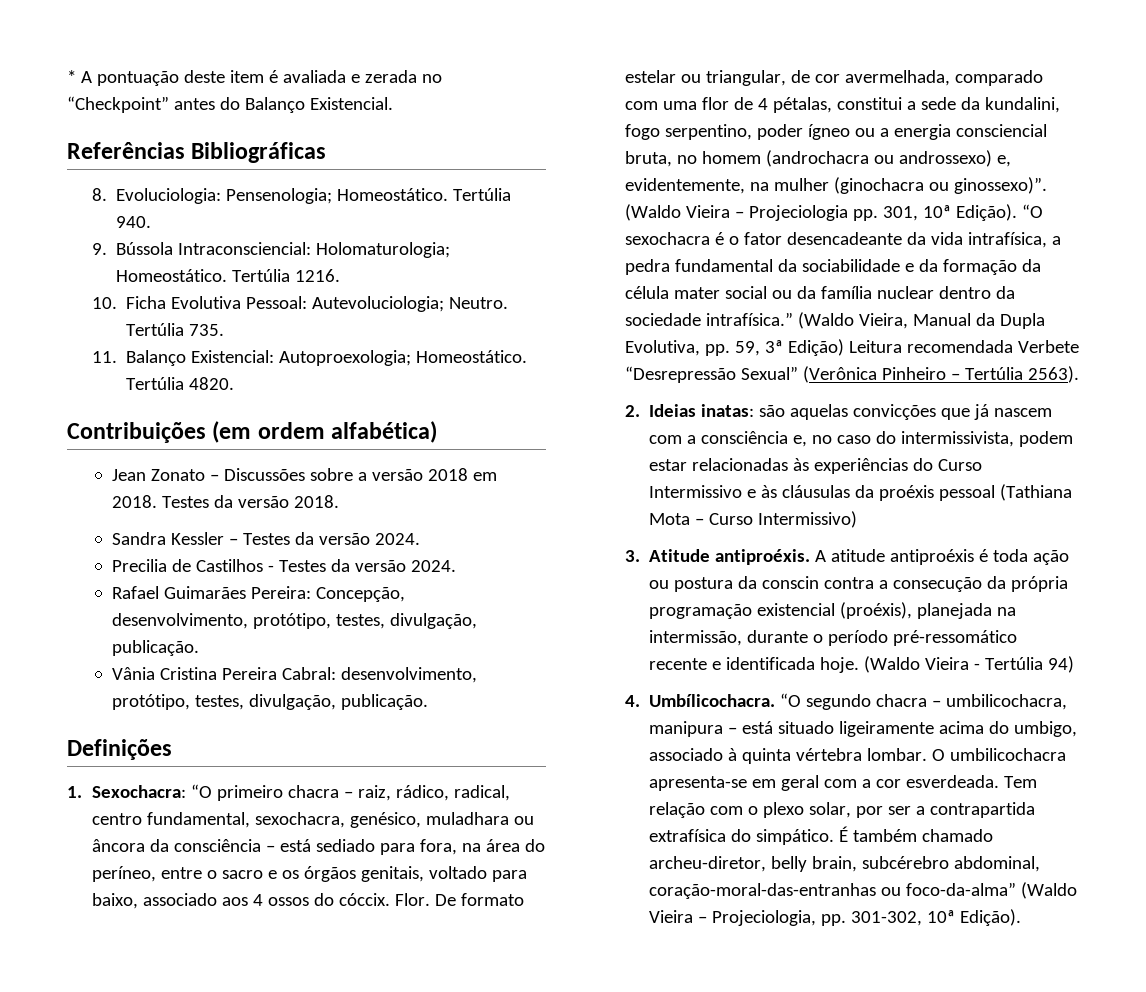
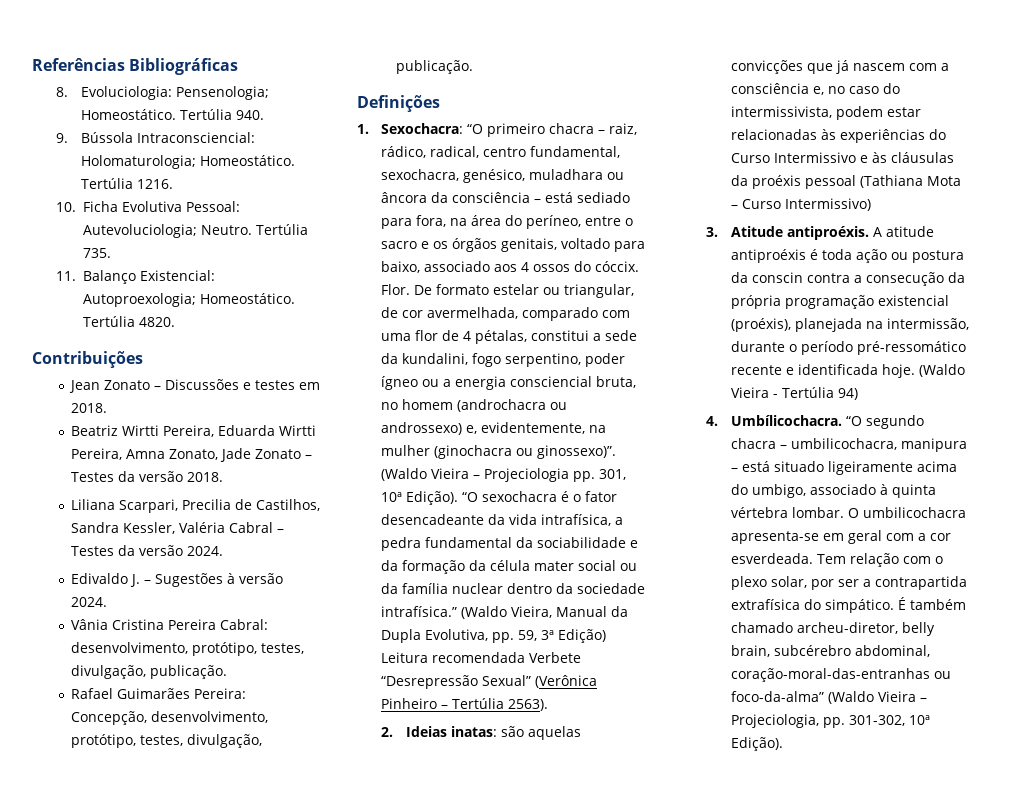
[67,70,442,86] [67,96,393,113] * A pontuação deste item é avaliada e zerada no “Checkpoint” antes do Balanço Existencial. // -> (32, 64) none
[212,421,438,443] (em ordem alfabética) -> (143, 359) none
[310,468,498,481] [112,495,340,508] [112,532,421,545] [112,559,457,572] [112,586,406,602] [112,613,478,629] [112,640,200,656] [112,667,337,680] sobre a versão 2018 em 2018. Testes da versão 2018. // Sandra Kessler – Testes da versão 2024. // Precilia de Castilhos - Testes da versão 2024. // Rafael Guimarães Pereira: Concepção, desenvolvimento, protótipo, testes, divulgação, publicação. // Vânia Cristina Pereira Cabral: -> [243,380,321,390] [71,403,108,413] [71,425,317,437] [71,448,313,462] [71,471,224,482] [71,499,321,513] [71,522,285,534] [71,545,224,556] [71,573,284,587] [71,597,108,607] [71,619,269,630] [71,642,305,656] [71,665,228,679] [71,688,247,699] [71,711,148,725] e testes em 2018. // Beatriz Wirtti Pereira, Eduarda Wirtti Pereira, Amna Zonato, Jade Zonato – Testes da versão 2018. // Liliana Scarpari, Precilia de Castilhos, Sandra Kessler, Valéria Cabral – Testes da versão 2024. // Edivaldo J. – Sugestões à versão 2024. // Vânia Cristina Pereira Cabral: desenvolvimento, protótipo, testes, divulgação, publicação. // Rafael Guimarães Pereira: Concepção,

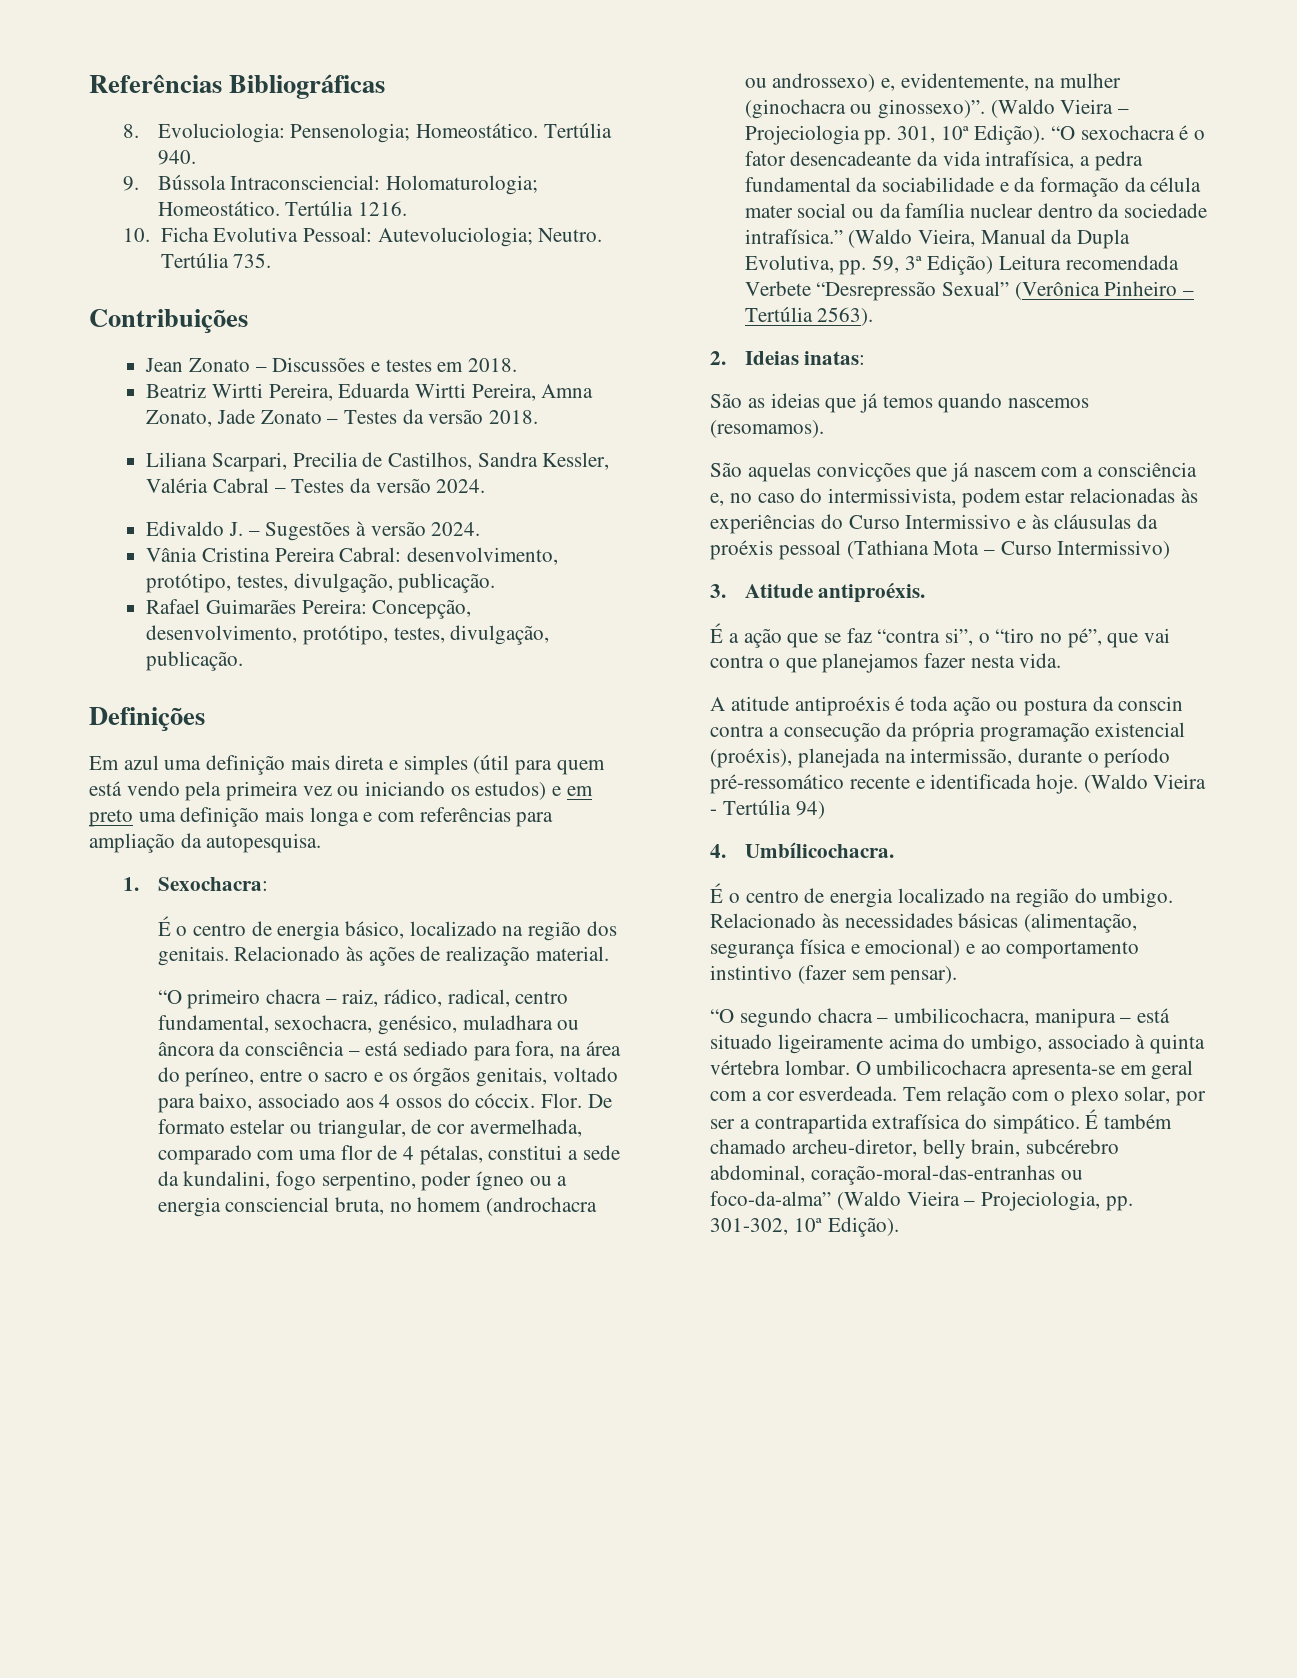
[56,270,216,284] [83,293,296,307] [83,316,176,327] // 11. Balanço Existencial: Autoproexologia; Homeostático. Tertúlia 4820. -> (272, 260) none
[357,123,464,134] 1. Sexochacra: -> [89,755,605,775] [89,781,593,801] [89,807,554,827] [89,833,322,853] [123,877,268,891] [157,916,617,941] [157,946,609,966] Em azul uma definição mais direta e simples (útil para quem está vendo pela primeira vez ou iniciando os estudos) e em preto uma definição mais longa e com referências para ampliação da autopesquisa. // 1. Sexochacra: // É o centro de energia básico, localizado na região dos genitais. Relacionado às ações de realização material. //
[500,726,524,737] são -> [710,393,1089,413] [710,420,825,438] [710,462,743,477] // São as ideias que já temos quando nascemos (resomamos). // São
(869, 233) none -> [710,623,1170,648] [710,653,1062,673] // É a ação que se faz “contra si”, o “tiro no pé”, que vai contra o que planejamos fazer nesta vida. //
(842, 420) none -> [710,883,1174,908] [710,913,1137,933] [710,939,1140,959] [710,965,958,985] // É o centro de energia localizado na região do umbigo. Relacionado às necessidades básicas (alimentação, segurança física e emocional) e ao comportamento instintivo (fazer sem pensar). //

